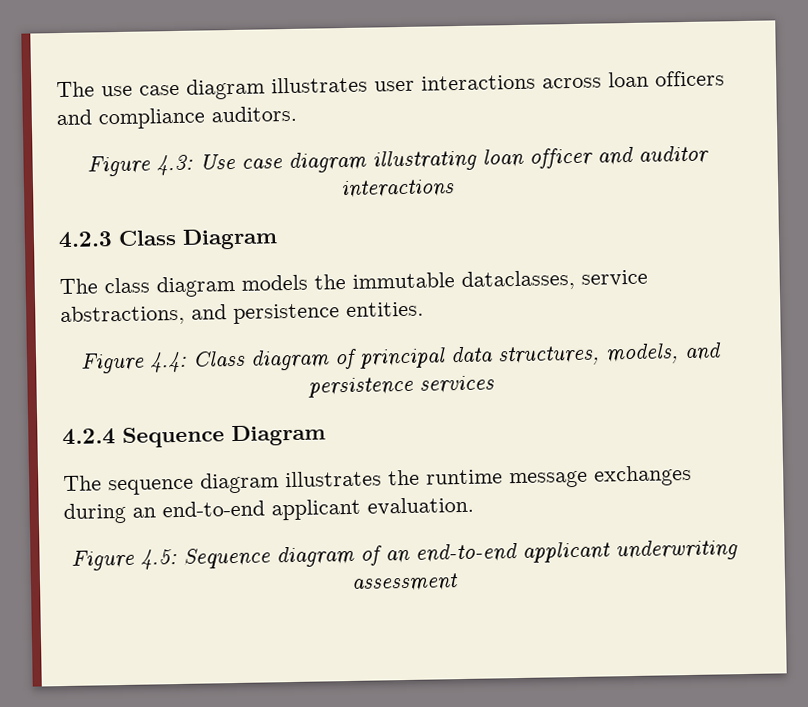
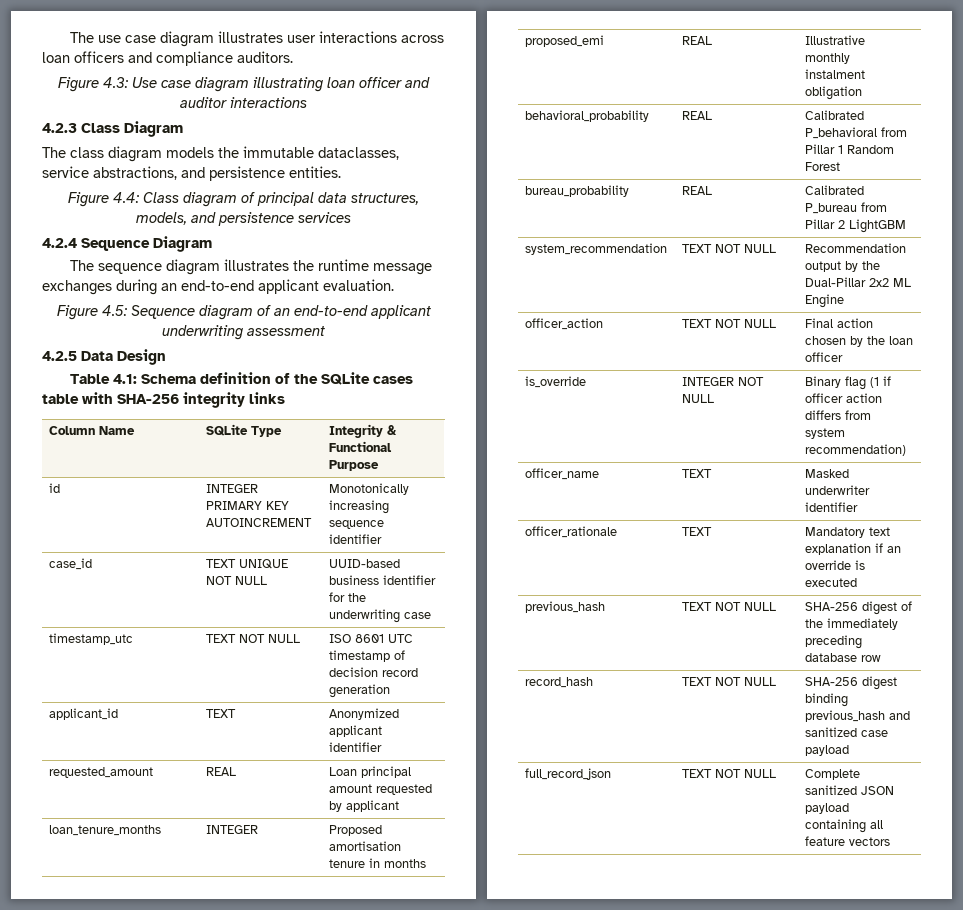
(459, 582) none -> [42,349,166,365] [70,372,414,385] [42,392,285,408] [49,426,136,435] [206,424,283,437] [329,424,398,438] [329,441,393,452] [329,460,380,471] [49,483,61,493] [206,484,259,493] [206,501,290,510] [206,518,313,527] [329,483,410,495] [329,500,390,514] [329,520,385,529] [329,534,383,544] [49,558,93,570] [206,559,289,569] [206,576,268,585] [329,559,401,568] [329,575,437,585] [329,592,367,602] [329,609,432,623] [49,633,134,645] [206,634,301,643] [329,634,414,643] [329,650,406,662] [329,667,419,677] [329,684,391,698] [49,708,119,720] [206,709,237,718] [329,708,400,720] [329,725,383,737] [329,742,383,752] [49,767,154,778] [206,767,237,776] [329,766,412,778] [329,784,433,795] [329,800,400,812] [49,825,162,836] [206,825,259,834] [329,825,383,836] [329,841,402,851] [329,858,427,868] [525,35,605,47] [682,36,713,45] [805,35,866,45] [805,53,851,64] [805,69,866,79] [805,86,863,100] [525,110,650,122] [682,111,713,120] [805,110,865,120] [805,127,908,139] [805,144,895,154] [805,162,841,171] [525,185,630,197] [682,186,713,195] [805,185,865,195] [805,202,888,214] [805,219,907,233] [525,243,668,255] [682,244,777,253] [805,243,907,253] [805,261,881,272] [805,277,912,287] [805,294,845,308] [525,318,604,330] [682,319,777,328] [805,318,874,328] [805,336,914,347] [805,352,844,362] [525,376,587,388] [682,377,765,386] [682,394,715,403] [805,376,892,390] [805,393,883,403] [805,410,872,420] [805,428,846,439] [805,444,907,456] [525,468,600,480] [682,469,713,478] [805,469,850,478] [805,485,871,495] [805,502,859,512] [525,526,618,538] [682,527,713,536] [805,527,891,538] [805,543,902,555] [805,560,866,570] [805,578,858,587] [525,601,606,613] [682,602,777,611] [805,601,913,615] [805,618,899,630] [805,635,863,649] [805,653,882,662] [525,677,594,688] [682,677,777,686] [805,676,898,690] [805,693,849,707] [805,710,911,722] [805,727,889,737] [805,745,850,756] [525,768,612,780] [682,769,777,778] [805,769,861,780] [805,785,895,795] [805,803,850,814] [805,819,884,833] [805,836,891,846] // 4.2.5 Data Design // Table 4.1: Schema definition of the SQLite cases table with SHA-256 integrity links // Column Name | SQLite Type | Integrity & Functional Purpose // id | INTEGER PRIMARY KEY AUTOINCREMENT | Monotonically increasing sequence identifier // case_id | TEXT UNIQUE NOT NULL | UUID-based business identifier for the underwriting case // timestamp_utc | TEXT NOT NULL | ISO 8601 UTC timestamp of decision record generation // applicant_id | TEXT | Anonymized applicant identifier // requested_amount | REAL | Loan principal amount requested by applicant // loan_tenure_months | INTEGER | Proposed amortisation tenure in months // proposed_emi | REAL | Illustrative monthly instalment obligation // behavioral_probability | REAL | Calibrated P_behavioral from Pillar 1 Random Forest // bureau_probability | REAL | Calibrated P_bureau from Pillar 2 LightGBM // system_recommendation | TEXT NOT NULL | Recommendation output by the Dual-Pillar 2x2 ML Engine // officer_action | TEXT NOT NULL | Final action chosen by the loan officer // is_override | INTEGER NOT NULL | Binary flag (1 if officer action differs from system recommendation) // officer_name | TEXT | Masked underwriter identifier // officer_rationale | TEXT | Mandatory text explanation if an override is executed // previous_hash | TEXT NOT NULL | SHA-256 digest of the immediately preceding database row // record_hash | TEXT NOT NULL | SHA-256 digest binding previous_hash and sanitized case payload // full_record_json | TEXT NOT NULL | Complete sanitized JSON payload containing all feature vectors

